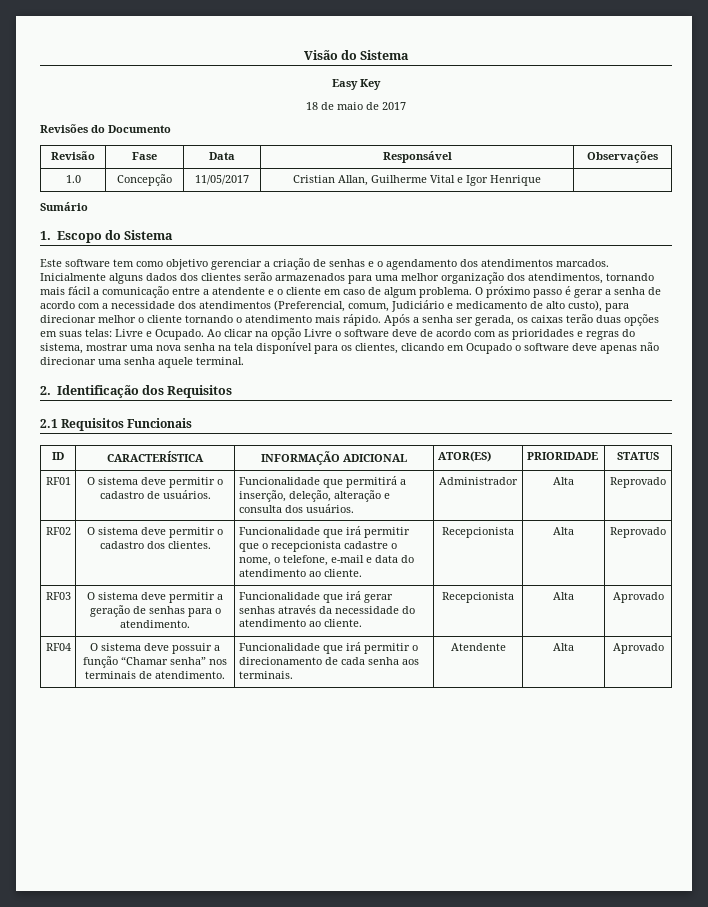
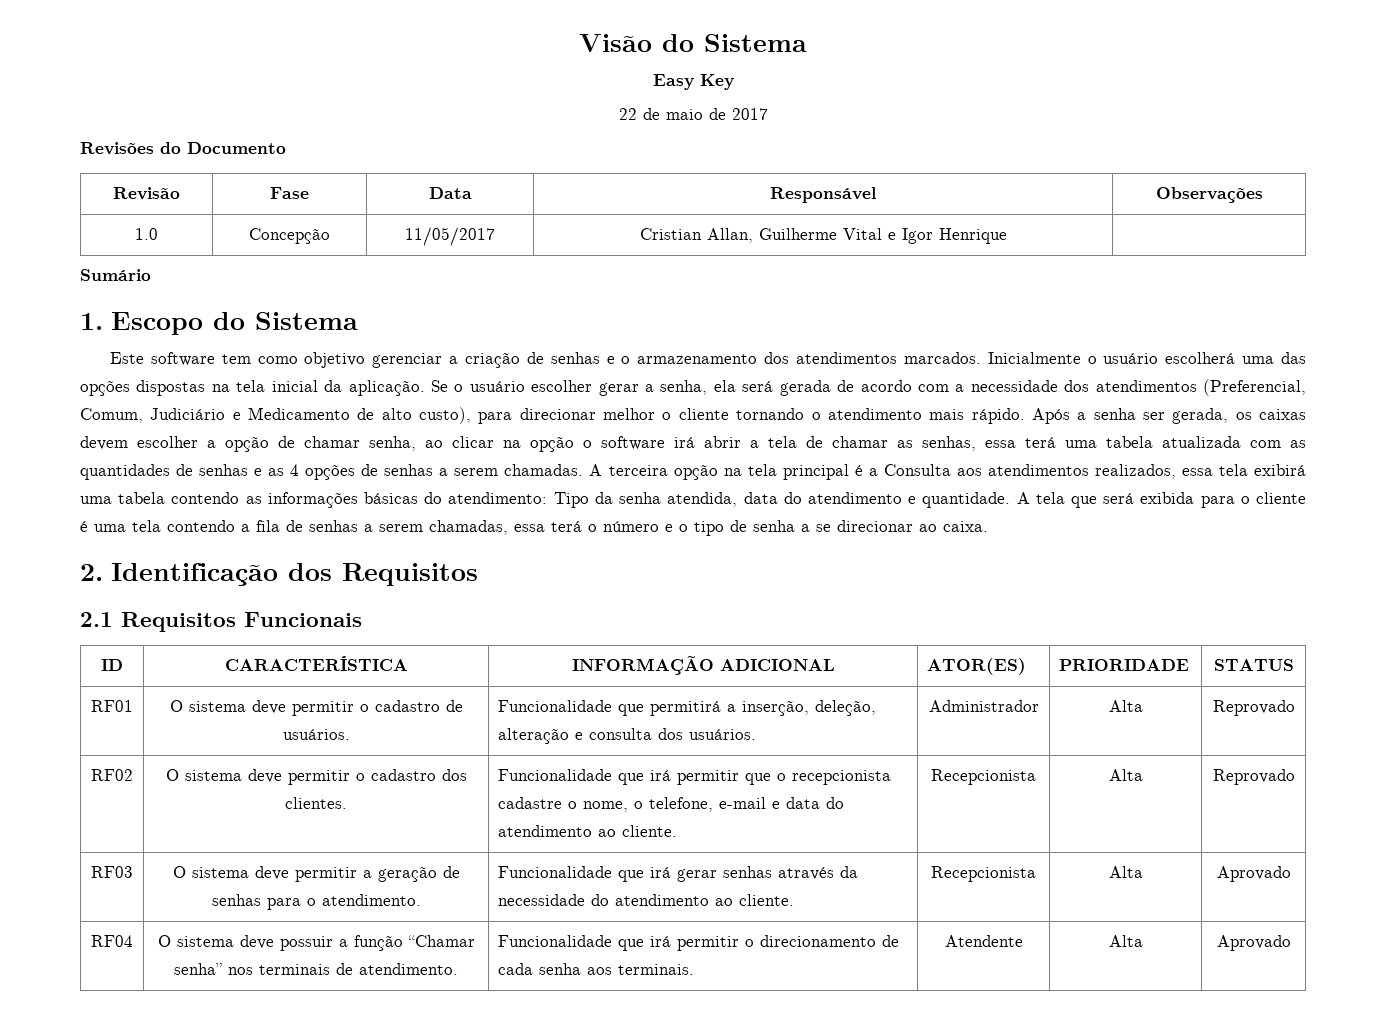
[306,102,318,110] 18 -> [618,108,637,120] 22
[386,259,457,270] agendamento -> [637,354,758,364] armazenamento
[109,272,654,284] [40,286,645,298] alguns dados dos clientes serão armazenados para uma melhor organização dos atendimentos, tornando mais fácil a comunicação entre a atendente e o cliente em caso de algum problema. O próximo passo é gerar a senha -> [1087,352,1306,364] [80,380,831,396] o usuário escolherá uma das opções dispostas na tela inicial da aplicação. Se o usuário escolher gerar a senha, ela será gerada
[348,303,389,312] comum, -> [80,408,143,423] Comum,
[456,301,527,309] medicamento -> [248,407,351,420] Medicamento
[566,314,659,326] [40,329,221,340] terão duas opções em suas telas: Livre e Ocupado. Ao -> [80,436,443,452] devem escolher a opção de chamar senha, ao
[304,329,635,340] [40,342,659,354] [40,357,244,368] Livre o software deve de acordo com as prioridades e regras do sistema, mostrar uma nova senha na tela disponível para os clientes, clicando em Ocupado o software deve apenas não direcionar uma senha aquele terminal. -> [583,436,1306,451] [80,464,1306,480] [80,492,1306,508] [80,520,988,536] o software irá abrir a tela de chamar as senhas, essa terá uma tabela atualizada com as quantidades de senhas e as 4 opções de senhas a serem chamadas. A terceira opção na tela principal é a Consulta aos atendimentos realizados, essa tela exibirá uma tabela contendo as informações básicas do atendimento: Tipo da senha atendida, data do atendimento e quantidade. A tela que será exibida para o cliente é uma tela contendo a fila de senhas a serem chamadas, essa terá o número e o tipo de senha a se direcionar ao caixa.

